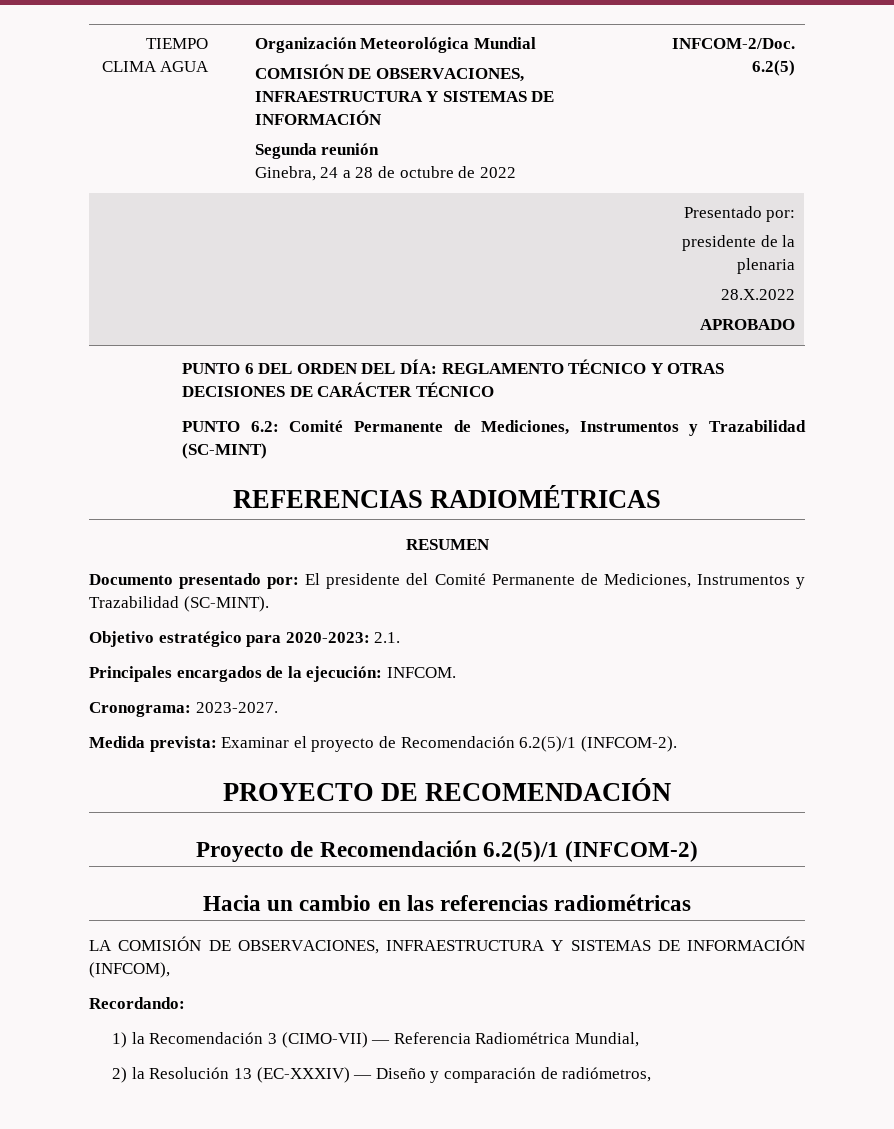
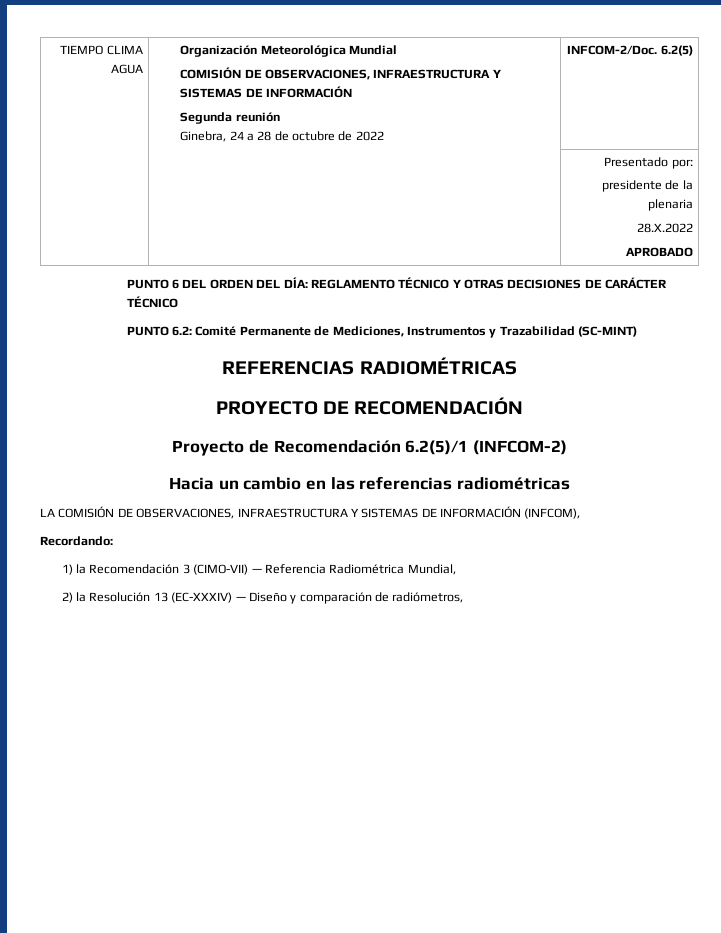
[405,539,490,550] [89,573,805,589] [89,596,269,612] [89,631,401,647] [89,666,456,682] [89,702,278,717] [89,736,677,752] // RESUMEN // Documento presentado por: El presidente del Comité Permanente de Mediciones, Instrumentos y Trazabilidad (SC-MINT). // Objetivo estratégico para 2020-2023: 2.1. // Principales encargados de la ejecución: INFCOM. // Cronograma: 2023-2027. // Medida prevista: Examinar el proyecto de Recomendación 6.2(5)/1 (INFCOM-2). -> (517, 366) none

